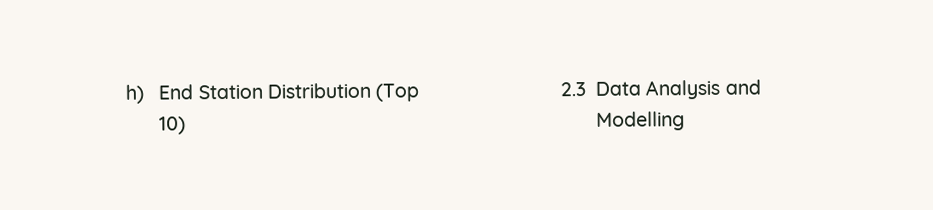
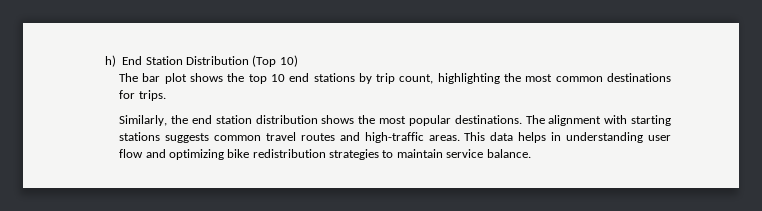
[560,79,761,100] [596,111,686,131] 2.3 Data Analysis and Modelling -> [119,73,671,84] [119,90,166,101] [119,115,672,126] [119,132,671,143] [119,149,531,160] The bar plot shows the top 10 end stations by trip count, highlighting the most common destinations for trips. // Similarly, the end station distribution shows the most popular destinations. The alignment with starting stations suggests common travel routes and high-traffic areas. This data helps in understanding user flow and optimizing bike redistribution strategies to maintain service balance.

